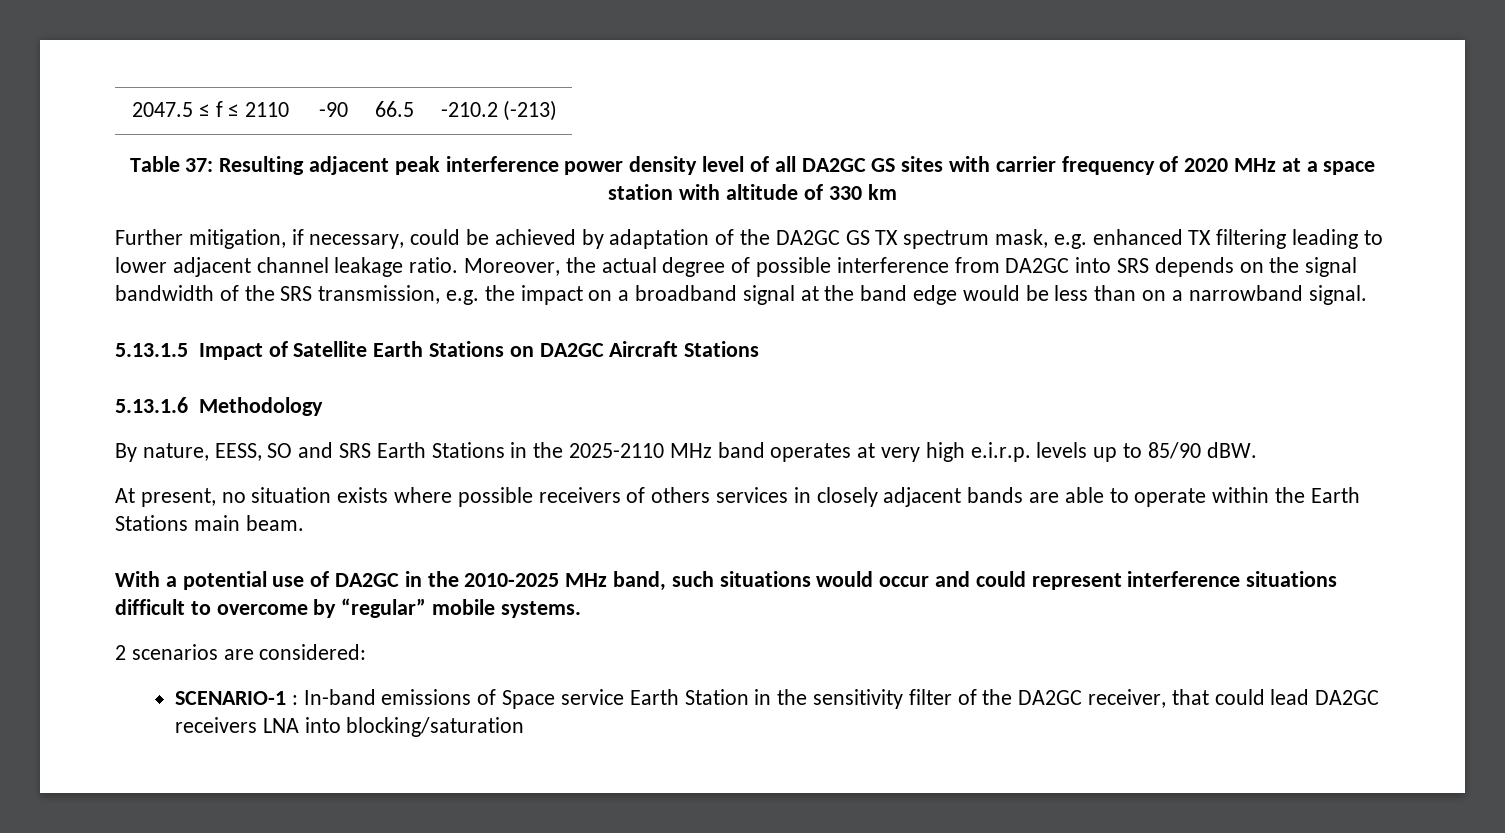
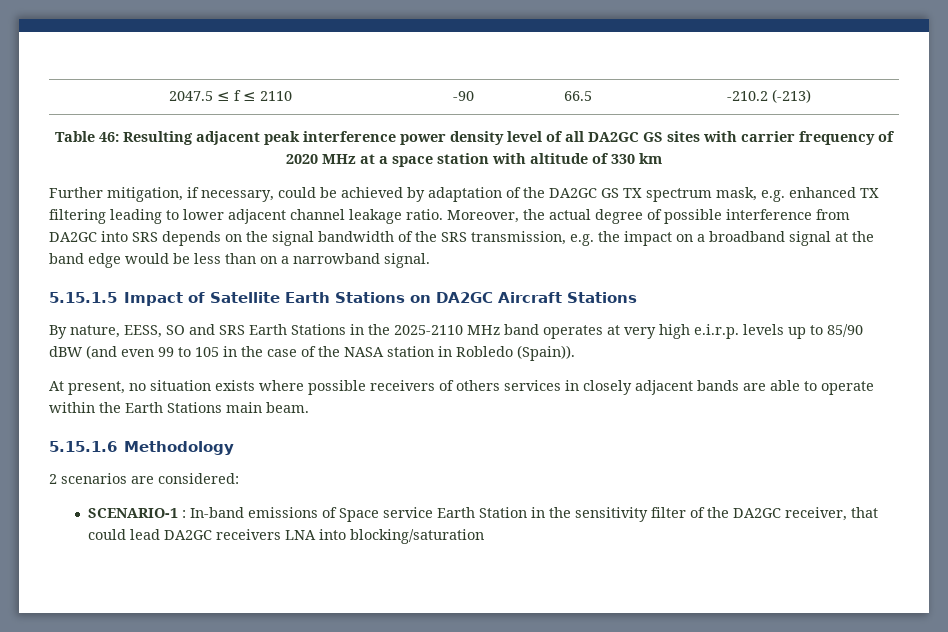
[185,158,214,172] 37: -> [99,132,119,142] 46:
[115,343,188,357] 5.13.1.5 -> [49,292,117,303] 5.15.1.5
[115,397,323,416] // 5.13.1.6 Methodology -> (638, 297) none
[1206,442,1257,458] dBW. -> [49,345,575,361] dBW (and even 99 to 105 in the case of the NASA station in Robledo (Spain)).
[115,571,1338,591] [115,598,581,618] With a potential use of DA2GC in the 2010-2025 MHz band, such situations would occur and could represent interference situations difficult to overcome by “regular” mobile systems. -> [49,441,235,455] 5.15.1.6 Methodology

